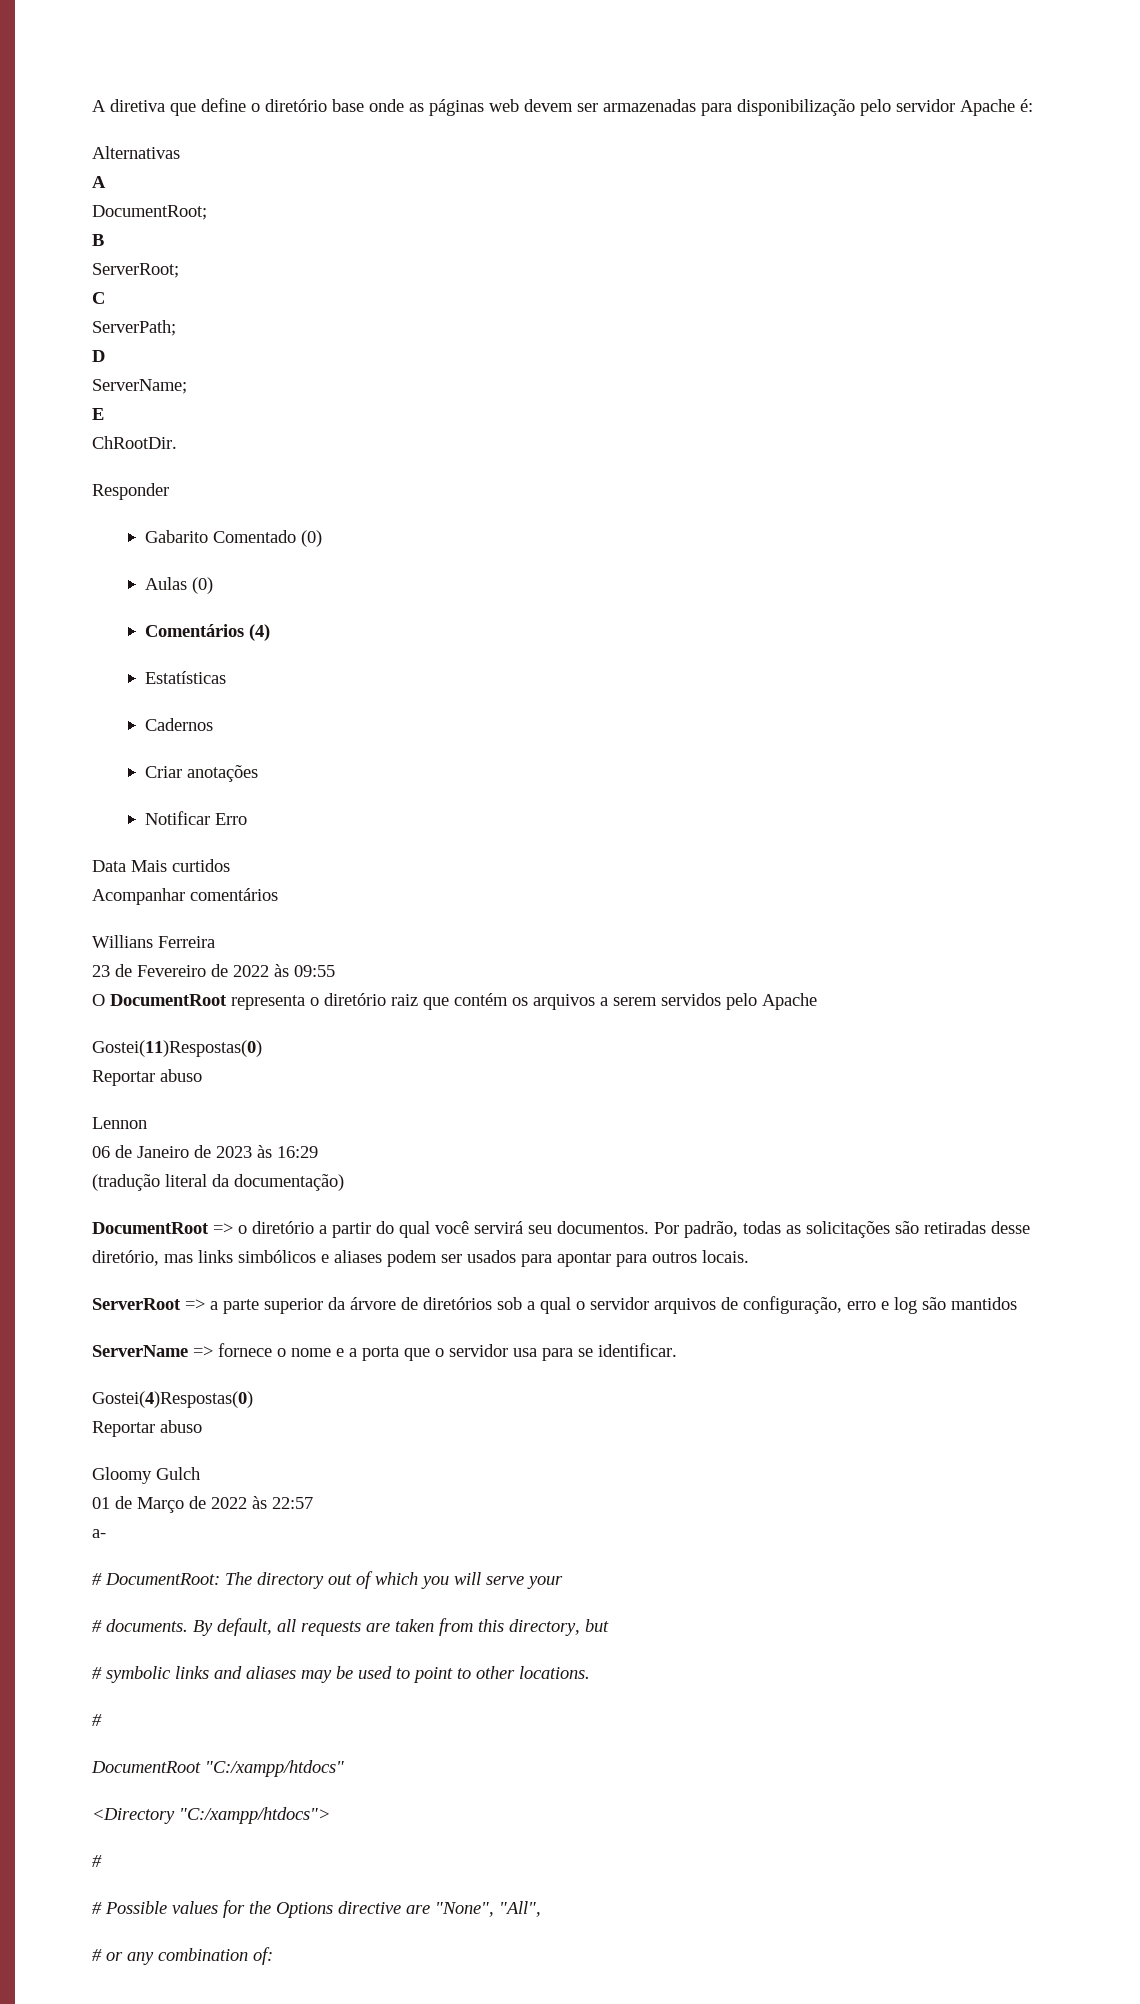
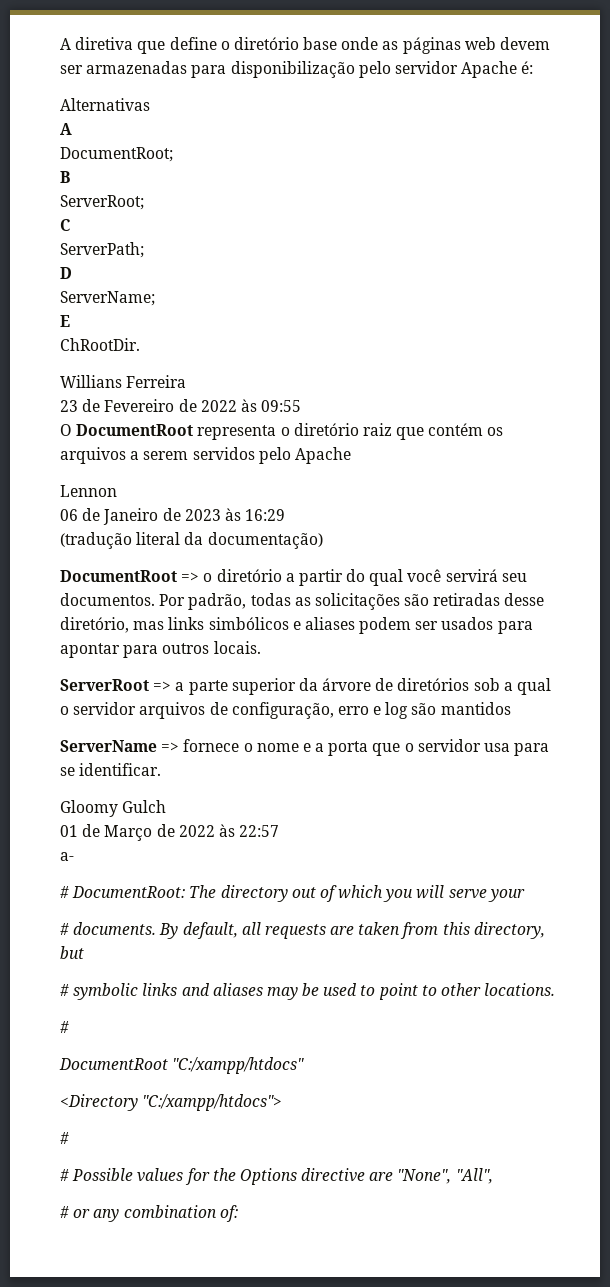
[92,483,169,500] [145,530,323,547] [145,577,214,594] [145,624,271,641] [145,671,227,684] [145,718,214,731] [145,765,259,782] [145,811,248,825] [92,859,230,872] [92,888,278,905] // Responder // Gabarito Comentado (0) // Aulas (0) // Comentários (4) // Estatísticas // Cadernos // Criar anotações // Notificar Erro // Data Mais curtidos // Acompanhar comentários -> (140, 344) none
[92,1040,262,1057] [92,1069,202,1086] // Gostei(11)Respostas(0) // Reportar abuso -> (351, 455) none
[92,1391,253,1408] [92,1420,202,1437] // Gostei(4)Respostas(0) // Reportar abuso -> (162, 769) none

